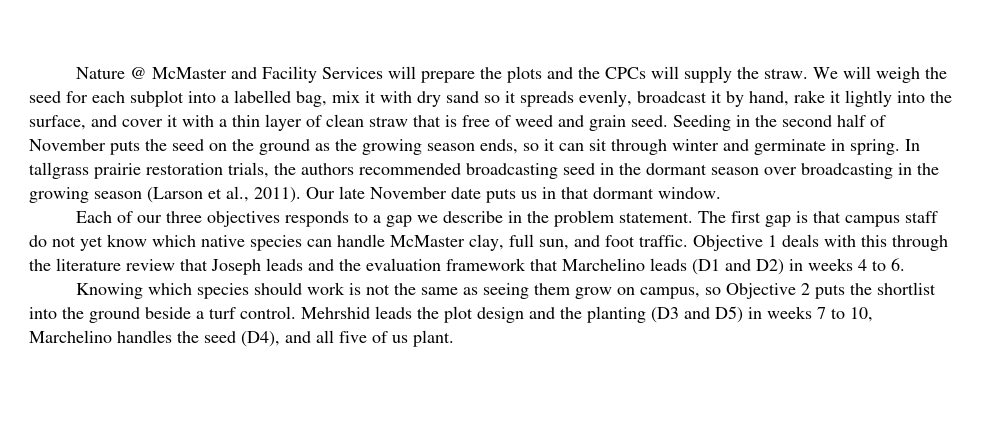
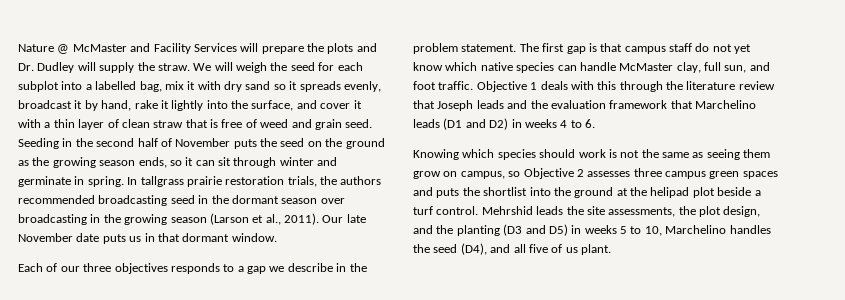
[577,67,646,79] the CPCs -> [18,62,75,73] Dr. Dudley
(810, 289) none -> [587,168,778,179] [413,187,433,196] assesses three campus green spaces and
(140, 315) none -> [616,187,715,198] at the helipad plot
[444,306,524,323] plot design -> [586,206,761,217] site assessments, the plot design,
[817,307,826,319] 7 -> [620,226,627,234] 5

